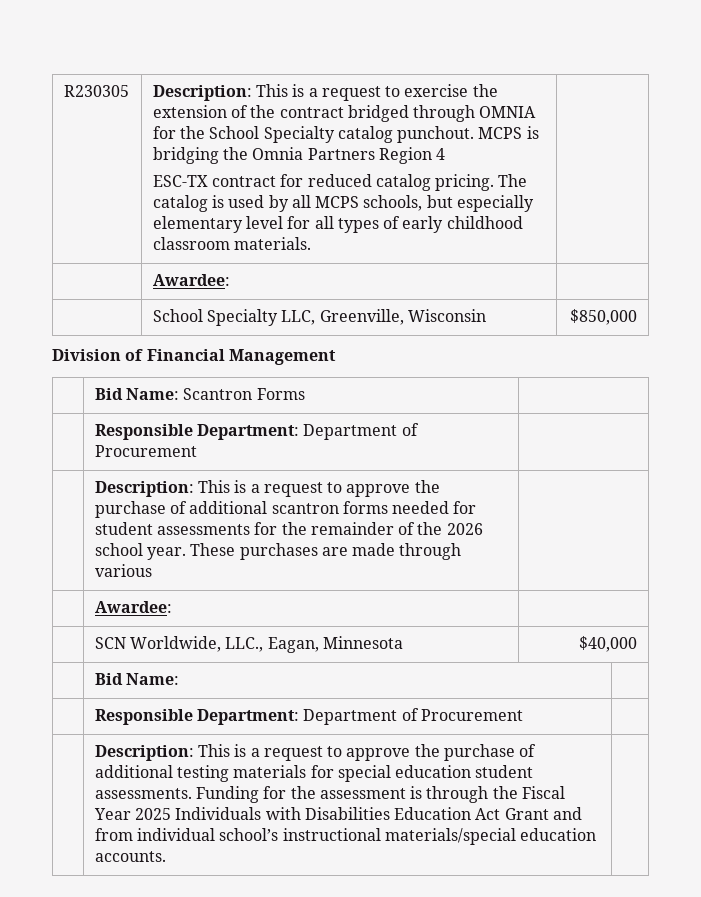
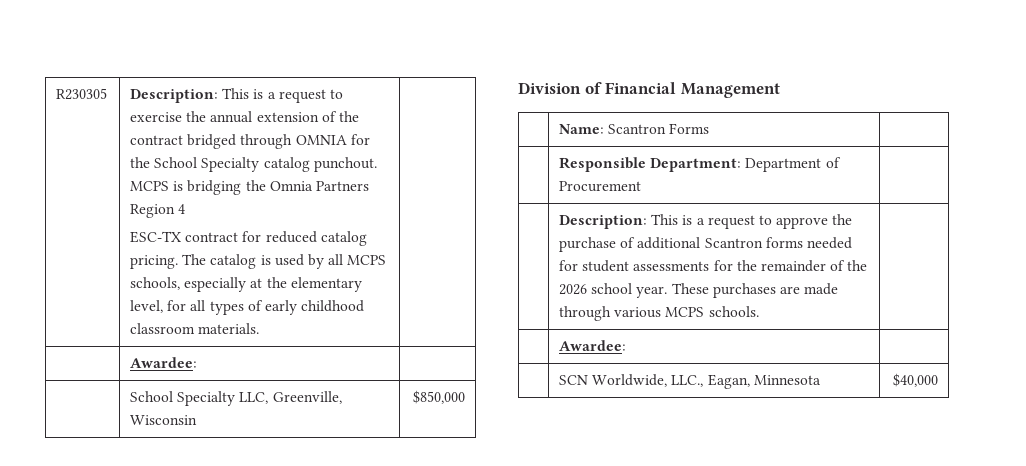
(498, 90) none -> [210,111,253,123] annual
[426,195,535,212] [152,216,283,233] but especially elementary level -> [184,277,362,292] [130,300,164,313] especially at the elementary level,
[94,388,123,400] Bid -> (780, 90) none
[271,503,339,514] scantron -> [704,238,763,248] Scantron
(152, 570) none -> [665,306,759,317] MCPS schools.
[94,673,179,685] [94,708,523,725] [94,744,537,761] [94,765,534,782] [94,786,566,803] [93,807,583,820] [94,828,597,845] [94,851,166,862] // | Bid Name: | // | Responsible Department: Department of Procurement | // | Description: This is a request to approve the purchase of additional testing materials for special education student assessments. Funding for the assessment is through the Fiscal Year 2025 Individuals with Disabilities Education Act Grant and from individual school’s instructional materials/special education accounts. | -> (938, 380) none

